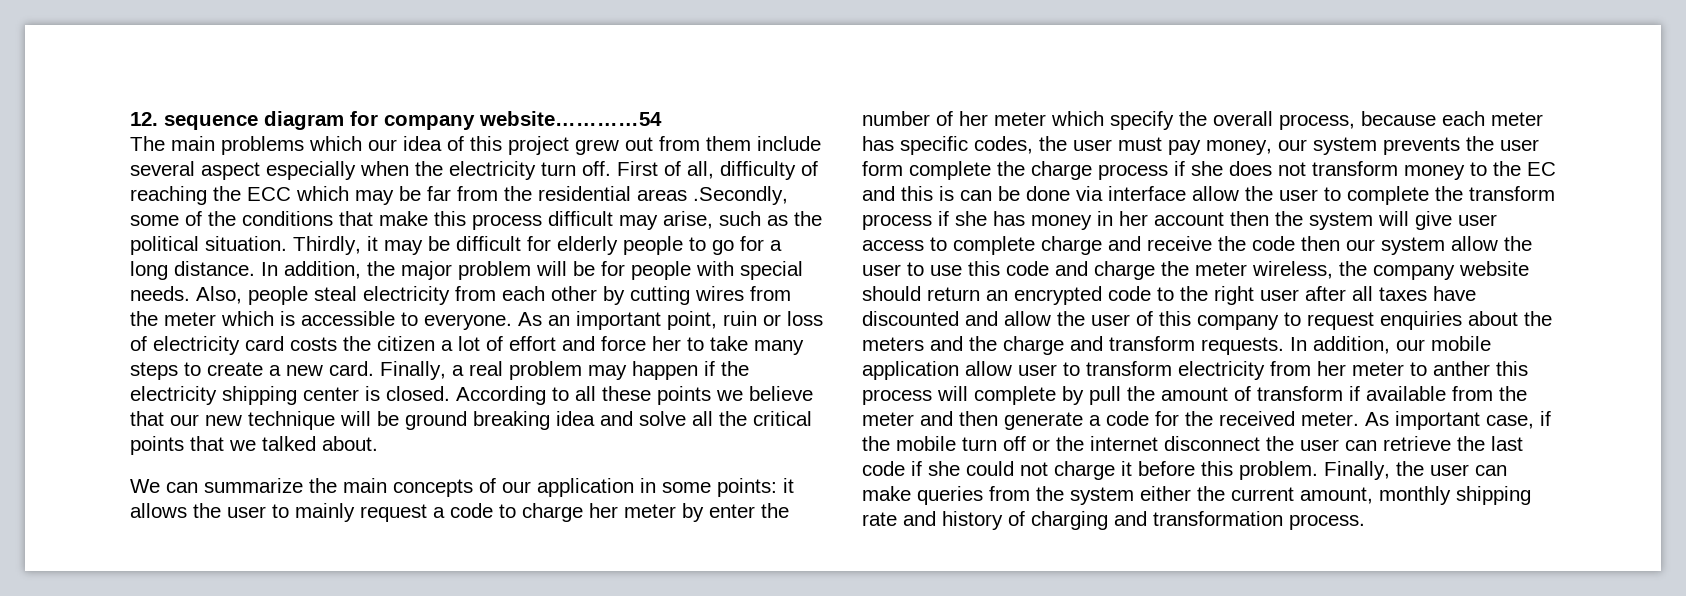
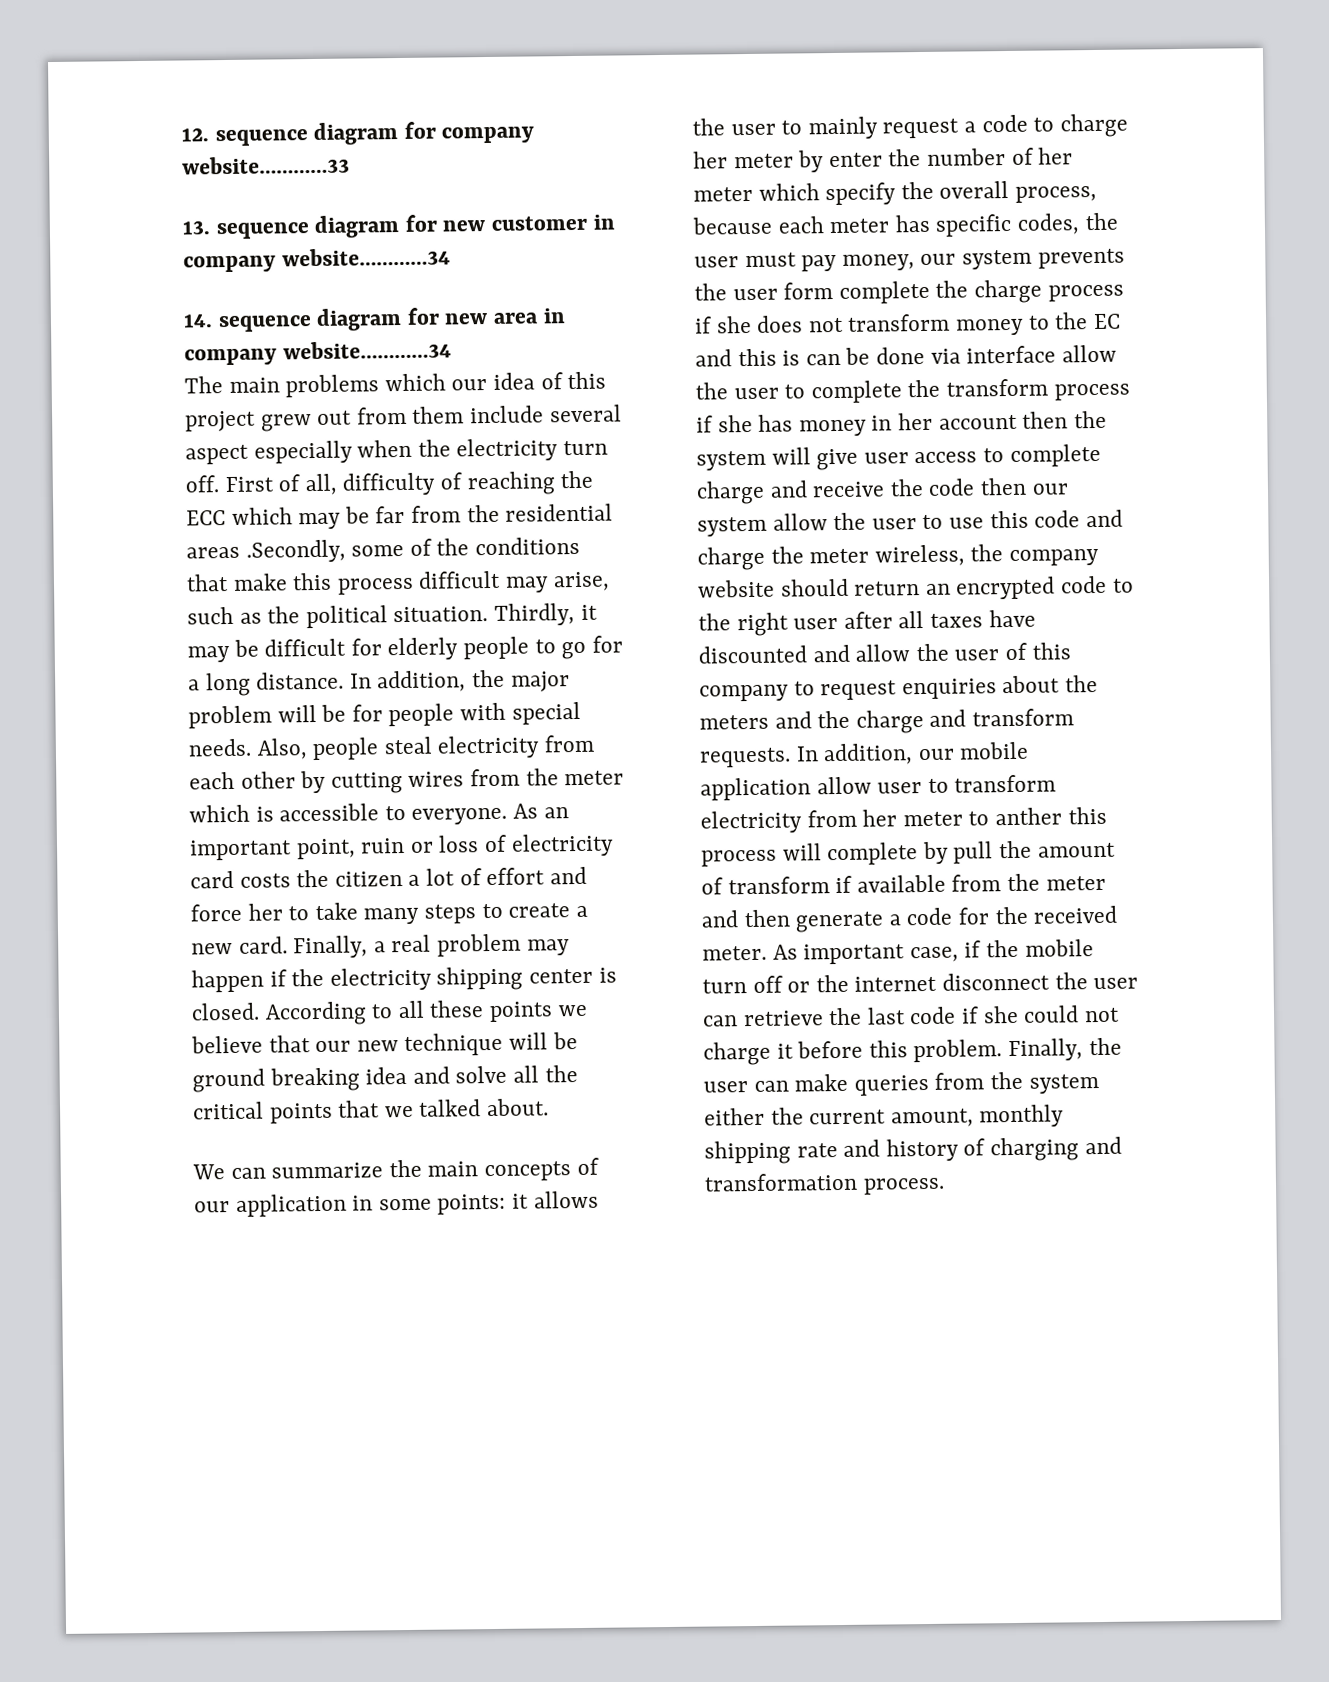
[479,111,662,126] website…………54 -> [182,155,350,175] [182,214,615,240] [183,247,451,273] [183,307,566,333] [184,340,452,366] website…………33 // 13. sequence diagram for new customer in company website…………34 // 14. sequence diagram for new area in company website…………34

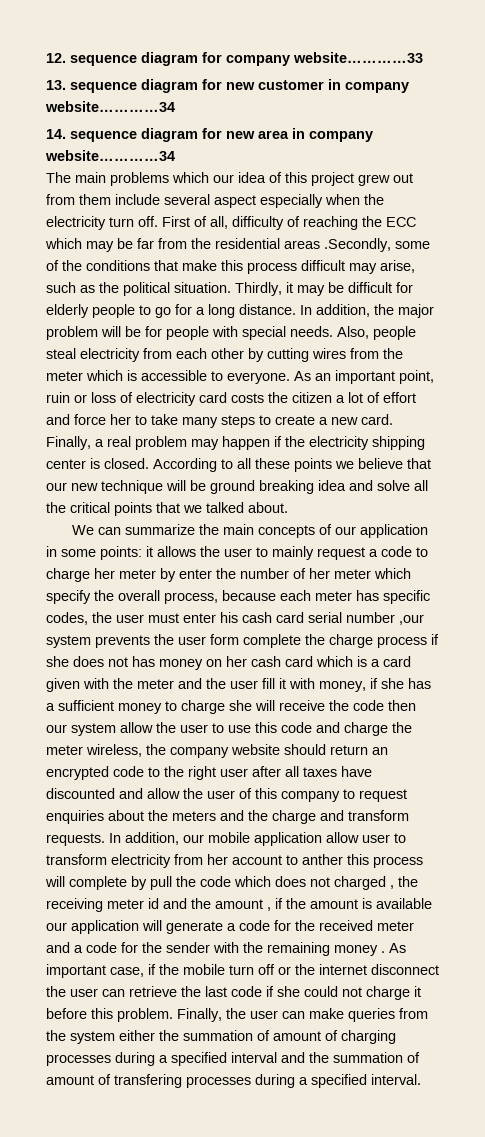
[801,253,957,272] pay money, our -> [183,612,424,625] enter his cash card serial number ,our
[847,312,1121,336] [695,344,1117,367] [695,378,1130,404] [696,410,1107,437] [696,443,1101,471] [696,480,808,505] transform money to the EC and this is can be done via interface allow the user to complete the transform process if she has money in her account then the system will give user access to complete charge and -> [132,656,411,670] [46,678,431,692] [46,700,275,714] has money on her cash card which is a card given with the meter and the user fill it with money, if she has a sufficient money to charge she will
[902,811,963,827] meter -> [232,855,282,865] account
[1037,842,1116,858] [701,873,1106,895] [701,909,790,928] amount of transform if available from the meter and then -> [200,876,418,890] [46,898,432,912] [46,920,162,934] code which does not charged , the receiving meter id and the amount , if the amount is available our application will
[702,945,767,961] meter. -> [377,921,414,931] [46,942,385,956] meter and a code for the sender with the remaining money .
[809,1104,1065,1128] [704,1136,1122,1165] [704,1172,945,1195] current amount, monthly shipping rate and history of charging and transformation process. -> [183,1030,396,1044] [46,1052,420,1066] [46,1074,421,1088] summation of amount of charging processes during a specified interval and the summation of amount of transfering processes during a specified interval.

